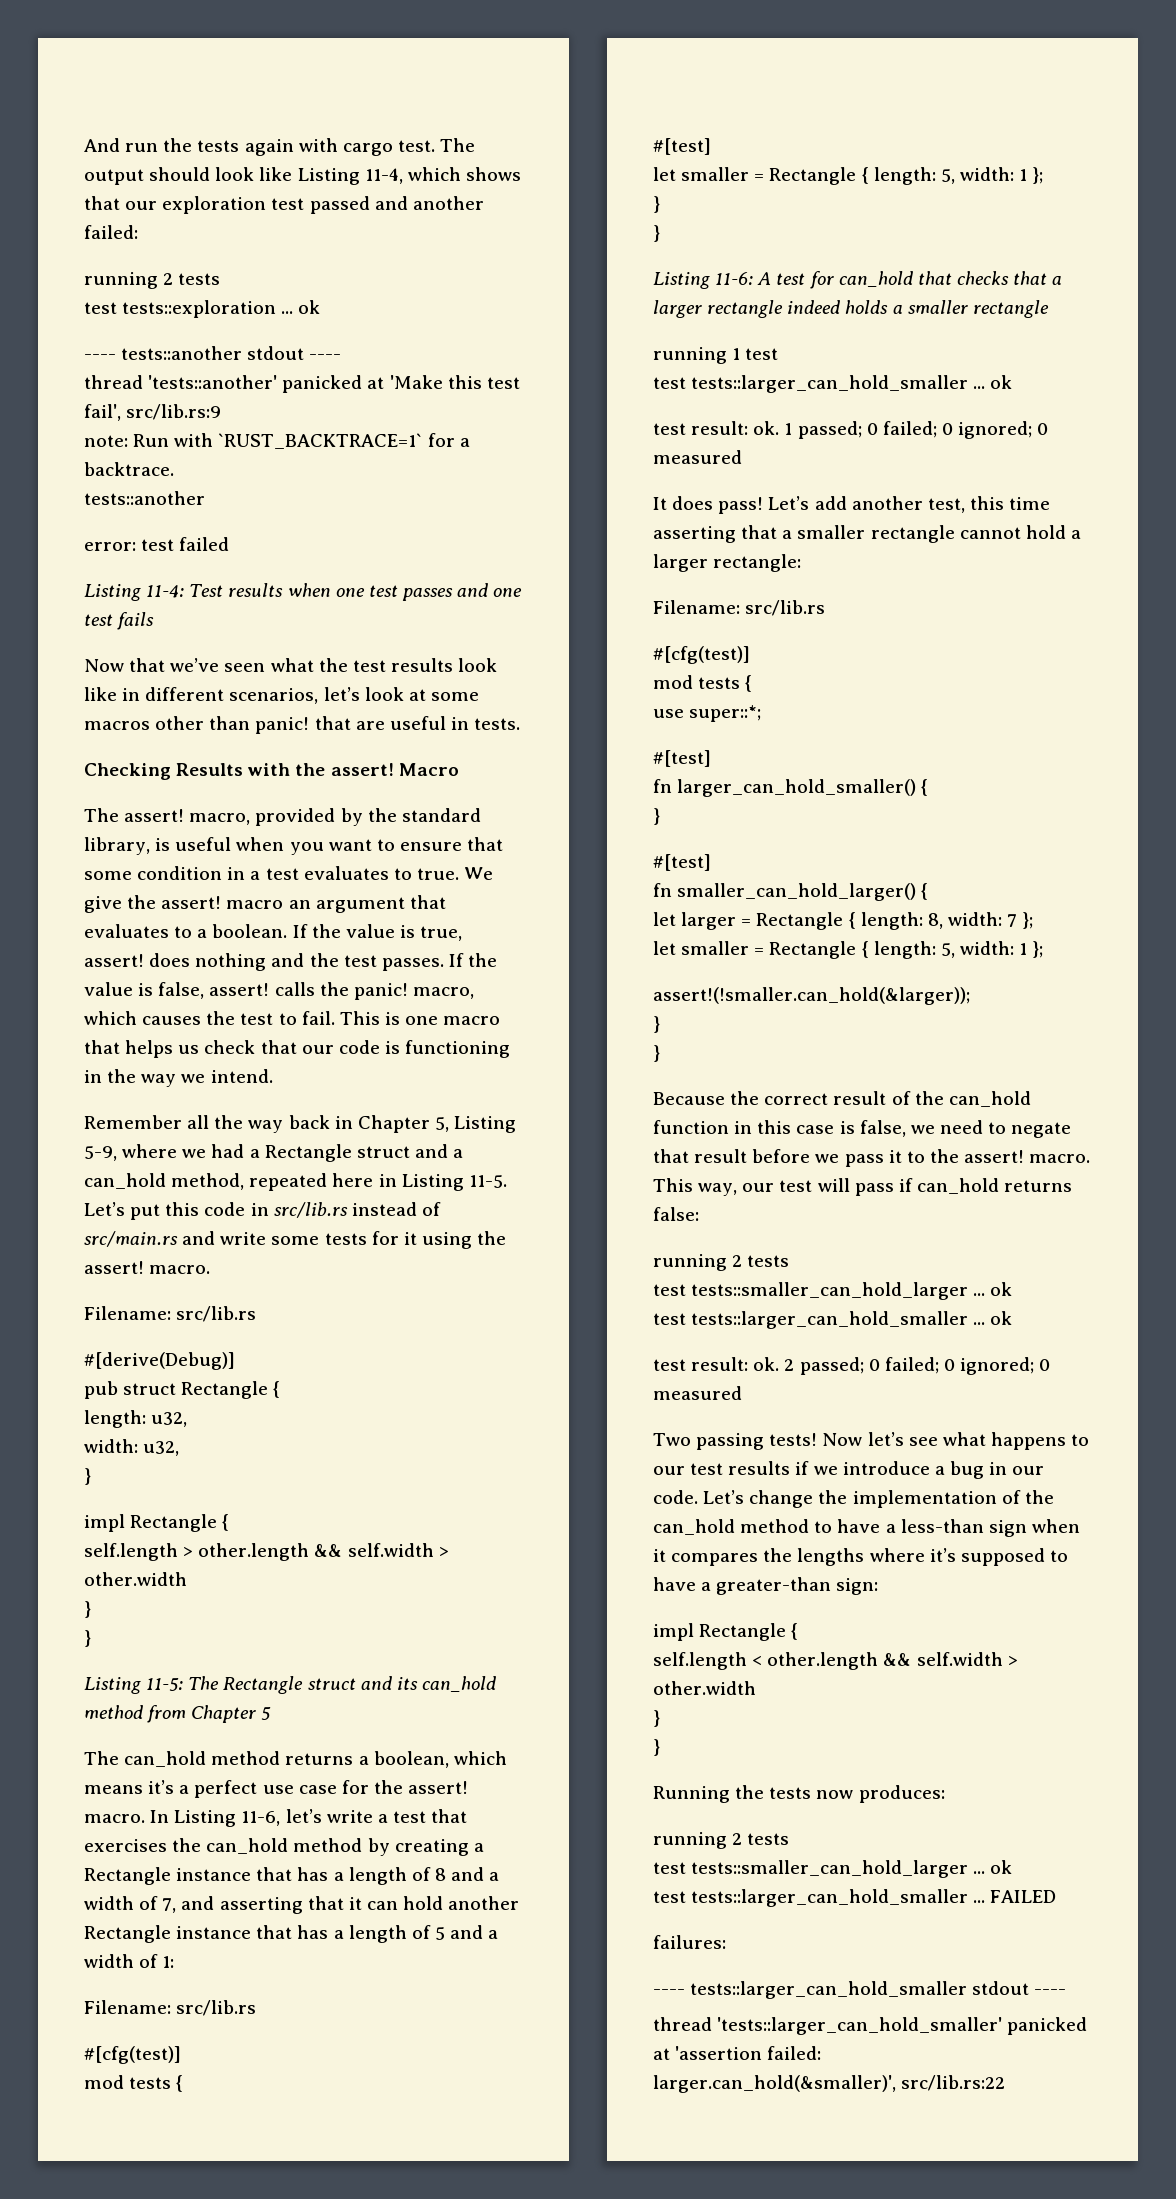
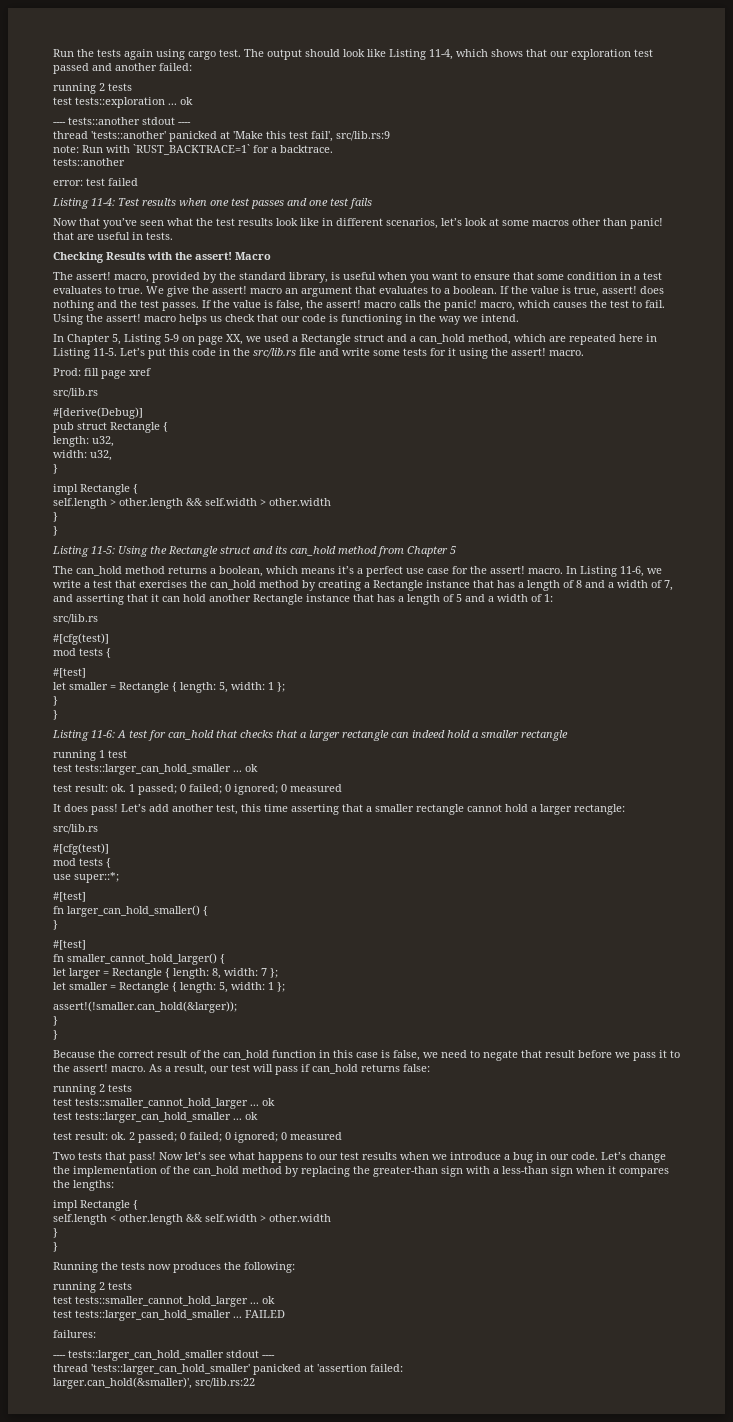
[84,138,159,152] And run -> [53,49,74,57] Run
[298,138,338,152] with -> [156,49,185,60] using
[170,658,220,672] we’ve -> [103,218,137,229] you’ve
[209,983,270,996] assert! -> [306,300,396,308] the assert! macro
[339,1011,501,1025] [84,1040,120,1054] This is one macro that -> [53,314,176,325] Using the assert! macro
[84,1115,517,1133] [84,1144,245,1161] Remember all the way back in Chapter 5, Listing 5-9, where we had -> [53,334,289,345] In Chapter 5, Listing 5-9 on page XX, we used
(245, 1181) none -> [514,334,566,342] which are
[273,1202,441,1218] [84,1231,178,1247] src/lib.rs instead of src/main.rs -> [233,348,316,358] the src/lib.rs file
[84,1306,171,1320] Filename: -> [53,368,151,379] Prod: fill page xref //
[188,1676,220,1690] The -> [118,546,167,557] Using the
[285,1809,322,1823] let’s -> [647,568,662,574] we
[84,2000,171,2014] Filename: -> (553, 598) none
[787,300,889,314] indeed holds -> [391,730,470,738] can indeed hold
[653,600,740,614] Filename: -> (625, 809) none
[677,883,917,901] smaller_can_hold_larger() -> [67,953,217,965] smaller_cannot_hold_larger()
[653,1178,738,1196] This way, -> [149,1064,207,1075] As a result,
[691,1282,969,1300] tests::smaller_can_hold_larger -> [75,1098,248,1109] tests::smaller_cannot_hold_larger
[696,1433,818,1450] passing tests! -> [78,1152,156,1163] tests that pass!
[795,1461,810,1475] if -> [400,1152,429,1160] when
[814,1519,881,1533] to have -> [285,1166,490,1177] by replacing the greater-than sign with
[797,1548,1068,1566] [653,1577,879,1595] lengths where it’s supposed to have a greater-than sign: -> [73,1180,114,1191] lengths:
[858,1785,945,1803] [653,1832,790,1849] [653,1860,969,1878] produces: // running 2 tests // test tests::smaller_can_hold_larger -> [173,1262,295,1273] [53,1282,132,1293] [53,1296,248,1307] produces the following: // running 2 tests // test tests::smaller_cannot_hold_larger

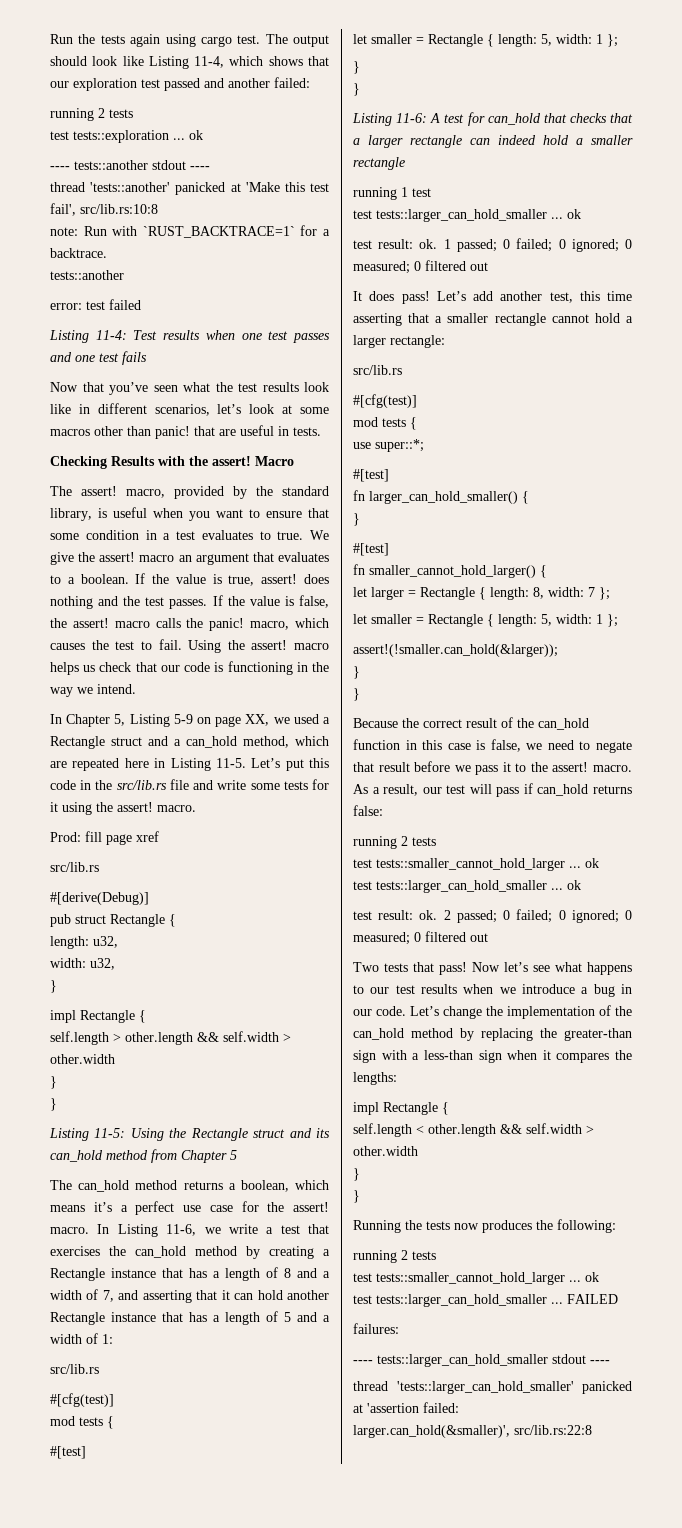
[336,131,390,141] src/lib.rs:9 -> [80,204,158,214] src/lib.rs:10:8
[290,784,342,792] measured -> [353,260,488,274] measured; 0 filtered out
[290,1132,342,1140] measured -> [353,931,488,945] measured; 0 filtered out
[195,1378,255,1388] src/lib.rs:22 -> [514,1425,592,1435] src/lib.rs:22:8

